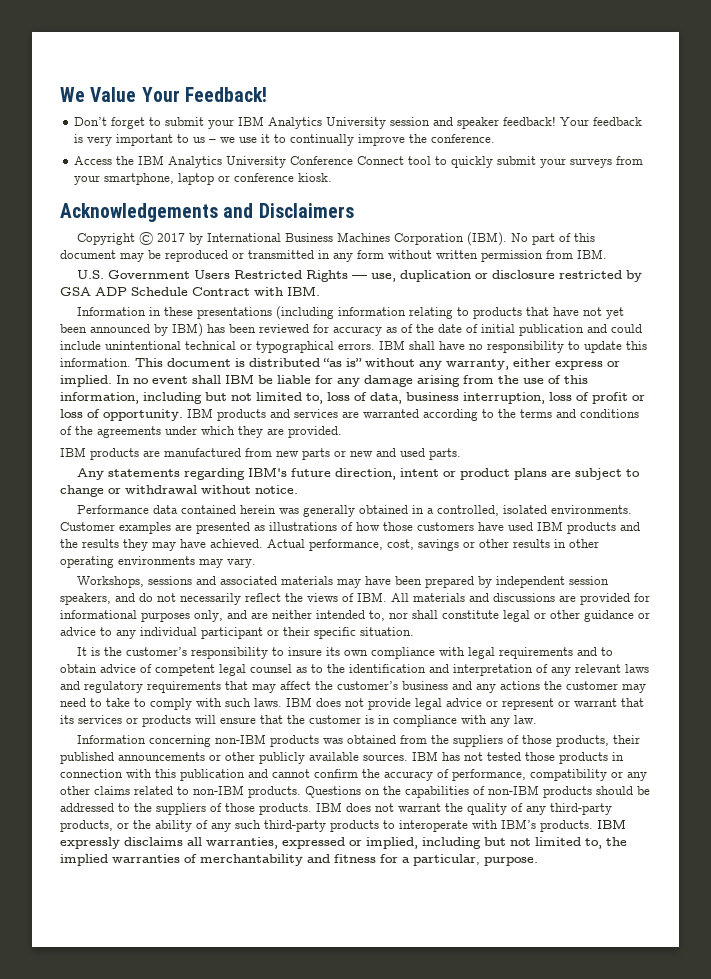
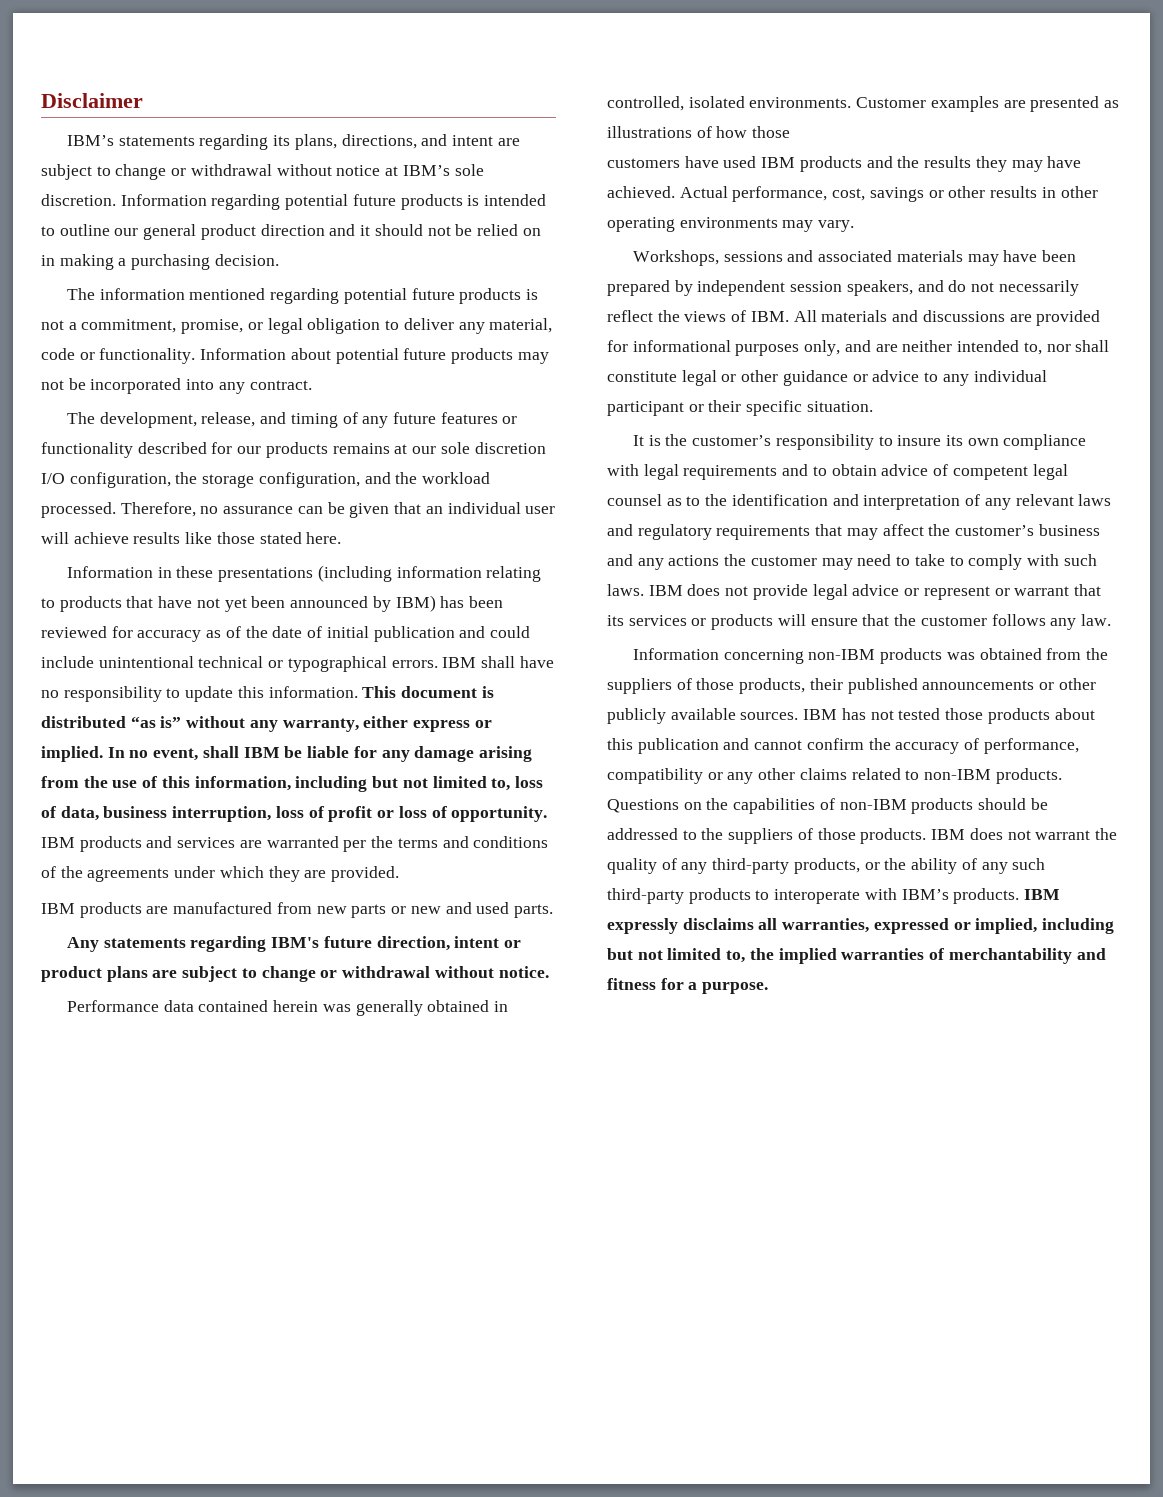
[60,87,267,102] [74,116,643,129] [74,134,496,146] [74,155,644,168] [74,173,333,185] [60,203,354,222] [76,232,595,246] [60,249,607,262] [76,270,642,282] [60,286,320,296] We Value Your Feedback! // Don’t forget to submit your IBM Analytics University session and speaker feedback! Your feedback is very important to us – we use it to continually improve the conference. // Access the IBM Analytics University Conference Connect tool to quickly submit your surveys from your smartphone, laptop or conference kiosk. // Acknowledgements and Disclaimers // Copyright © 2017 by International Business Machines Corporation (IBM). No part of this document may be reproduced or transmitted in any form without written permission from IBM. // U.S. Government Users Restricted Rights — use, duplication or disclosure restricted by GSA ADP Schedule Contract with IBM. -> [41,93,143,108] [66,134,520,150] [41,164,484,180] [41,194,547,210] [41,224,541,240] [41,254,279,270] [66,288,538,304] [41,318,553,334] [41,348,549,364] [41,378,312,394] [66,412,518,428] [41,442,546,458] [41,472,491,488] [41,502,556,518] [41,532,342,544] Disclaimer // IBM’s statements regarding its plans, directions, and intent are subject to change or withdrawal without notice at IBM’s sole discretion. Information regarding potential future products is intended to outline our general product direction and it should not be relied on in making a purchasing decision. // The information mentioned regarding potential future products is not a commitment, promise, or legal obligation to deliver any material, code or functionality. Information about potential future products may not be incorporated into any contract. // The development, release, and timing of any future features or functionality described for our products remains at our sole discretion I/O configuration, the storage configuration, and the workload processed. Therefore, no assurance can be given that an individual user will achieve results like those stated here.
[152,376,188,384] event -> [153,748,199,761] event,
[423,409,494,421] according to -> [343,840,367,852] per
[426,508,434,514] a -> (508, 1006) none
(413, 526) none -> (791, 132) //
[365,715,487,727] is in compliance with -> [991,614,1046,626] follows
[612,752,624,761] [60,769,152,778] in connection with -> [1054,708,1095,720] about
[413,854,480,866] particular, -> (698, 986) none

